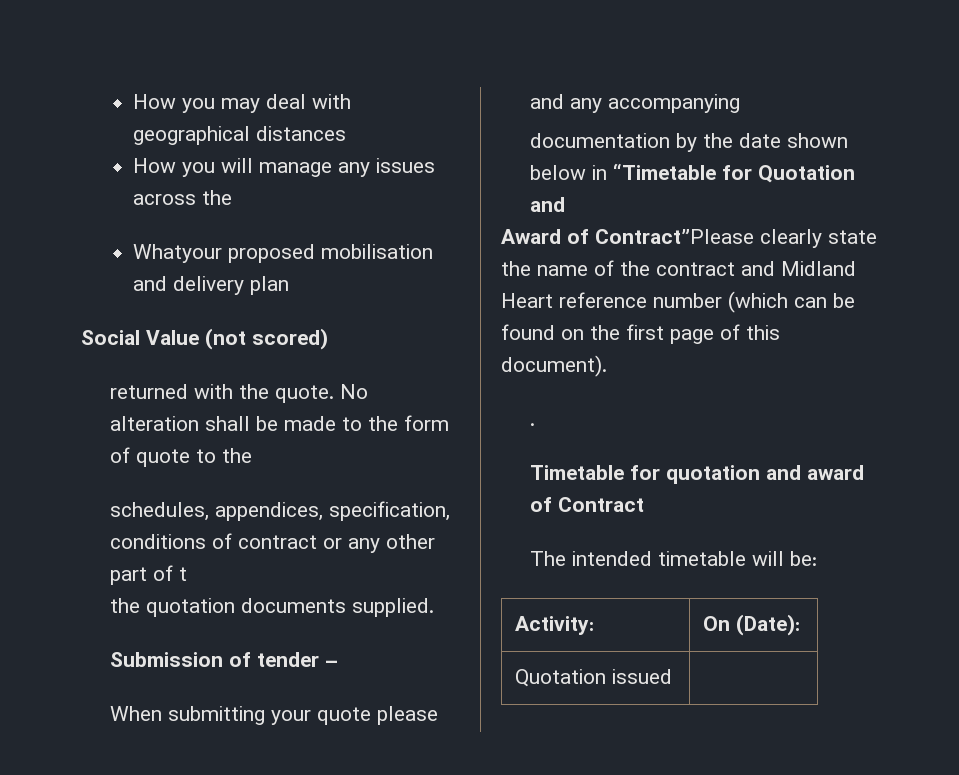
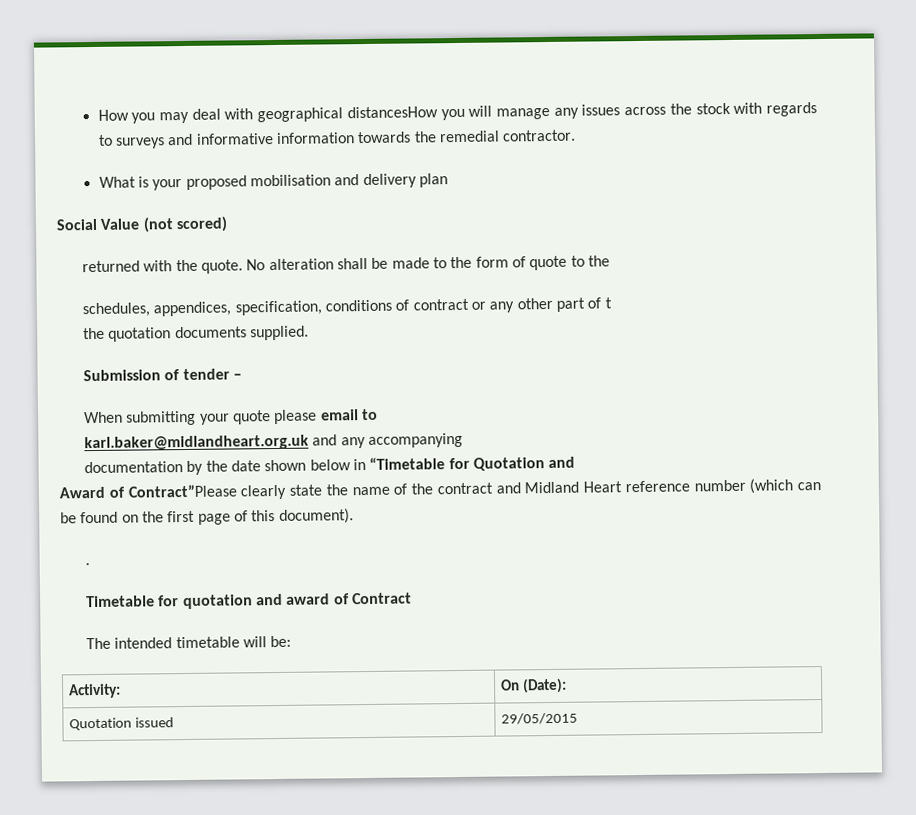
[256,126,347,141] [133,158,177,173] distances // How -> [346,106,438,119] distancesHow
[133,244,223,263] // Whatyour -> [695,102,817,117] [97,129,577,149] [98,176,183,191] stock with regards to surveys and informative information towards the remedial contractor. // What is your
(438, 715) none -> [320,408,378,421] [84,434,310,452] email to // karl.baker@midlandheart.org.uk
(673, 676) none -> [500,712,578,725] 29/05/2015

